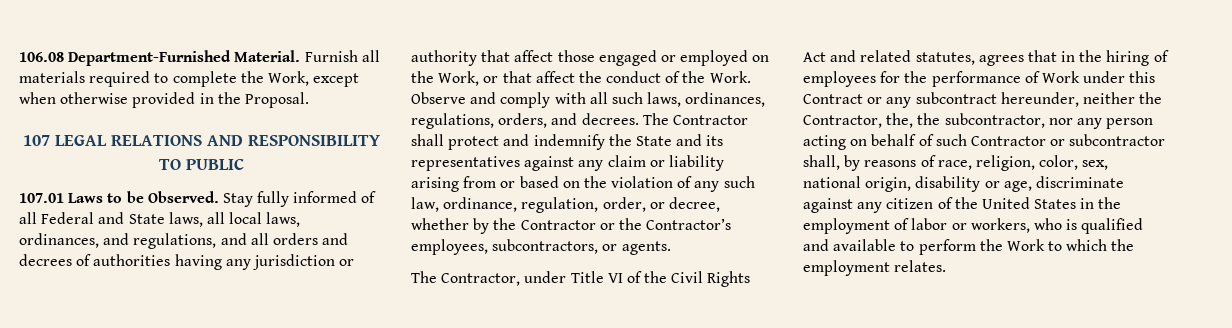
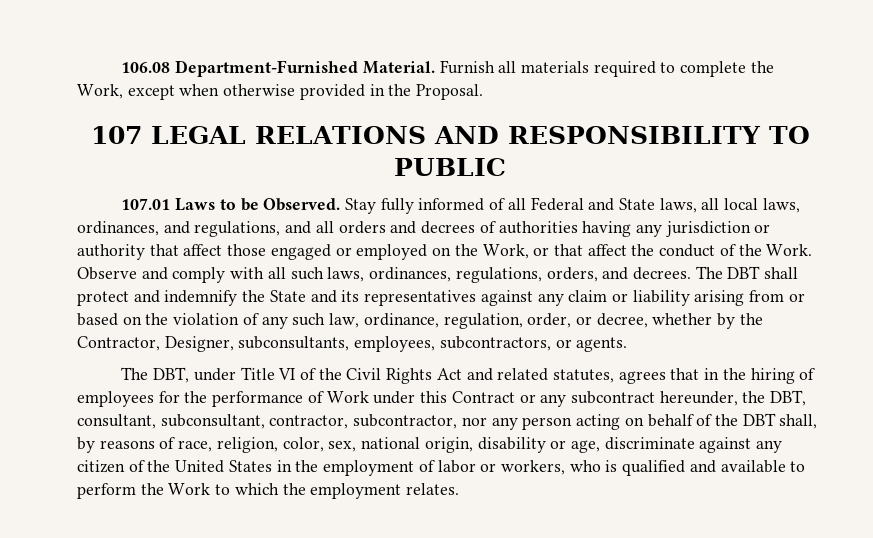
[672,115,748,125] Contractor -> [727,266,761,279] DBT
[520,218,732,230] Contractor or the Contractor’s -> [77,336,350,352] Contractor, Designer, subconsultants,
[441,273,521,286] Contractor, -> [153,367,190,383] DBT,
[1082,92,1163,104] [803,113,941,128] neither the Contractor, the, the -> [742,390,807,406] [77,414,349,429] the DBT, consultant, subconsultant, contractor,
[935,134,1166,146] such Contractor or subcontractor -> [714,413,776,426] the DBT

